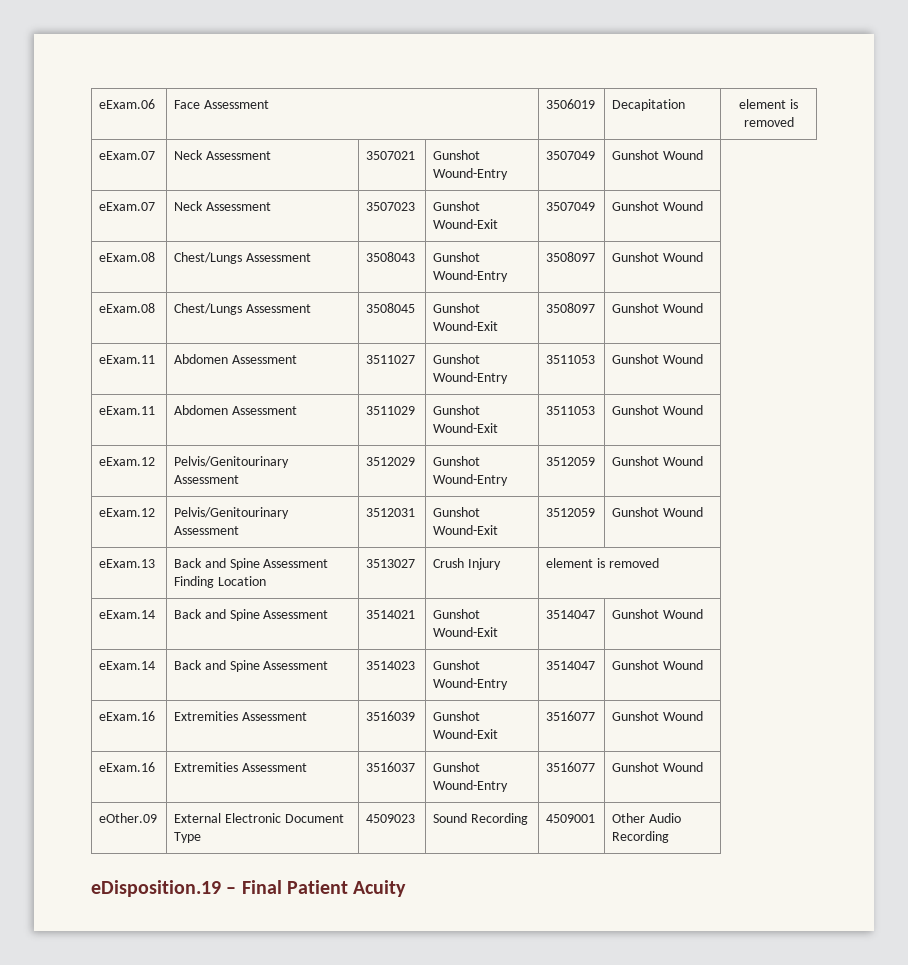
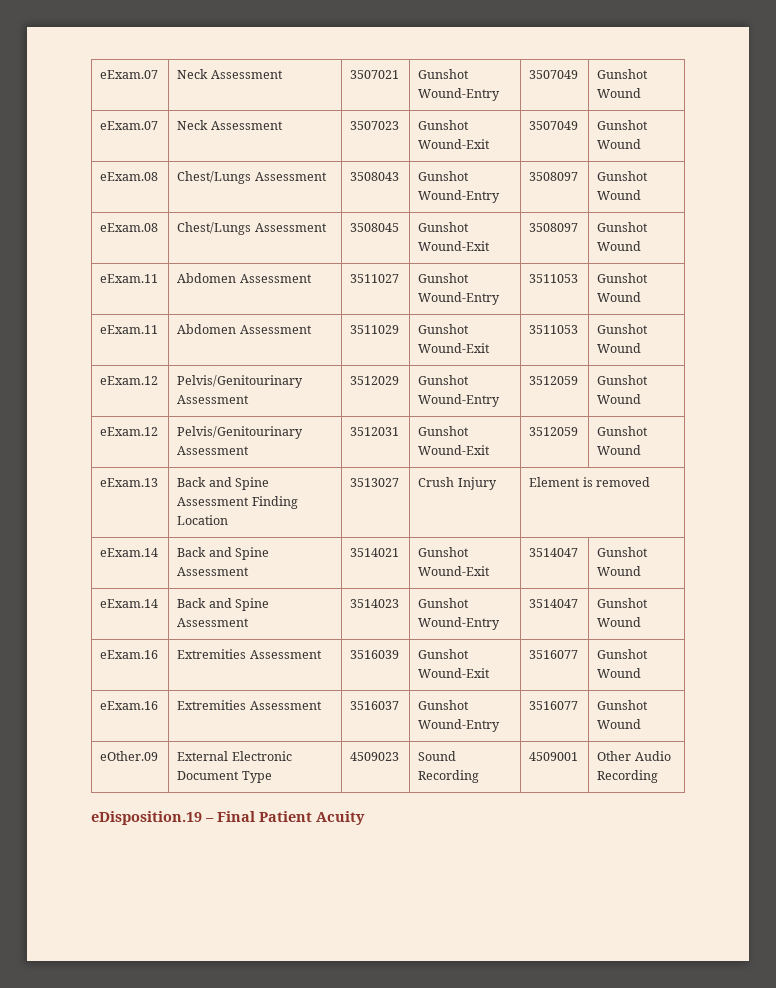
[99,99,156,109] [174,100,269,109] [546,99,596,109] [612,99,686,111] [739,99,798,109] [743,117,794,127] eExam.06 | Face Assessment | 3506019 | Decapitation | element is removed // -> (100, 74) none
[546,558,594,568] element -> [529,477,581,487] Element

